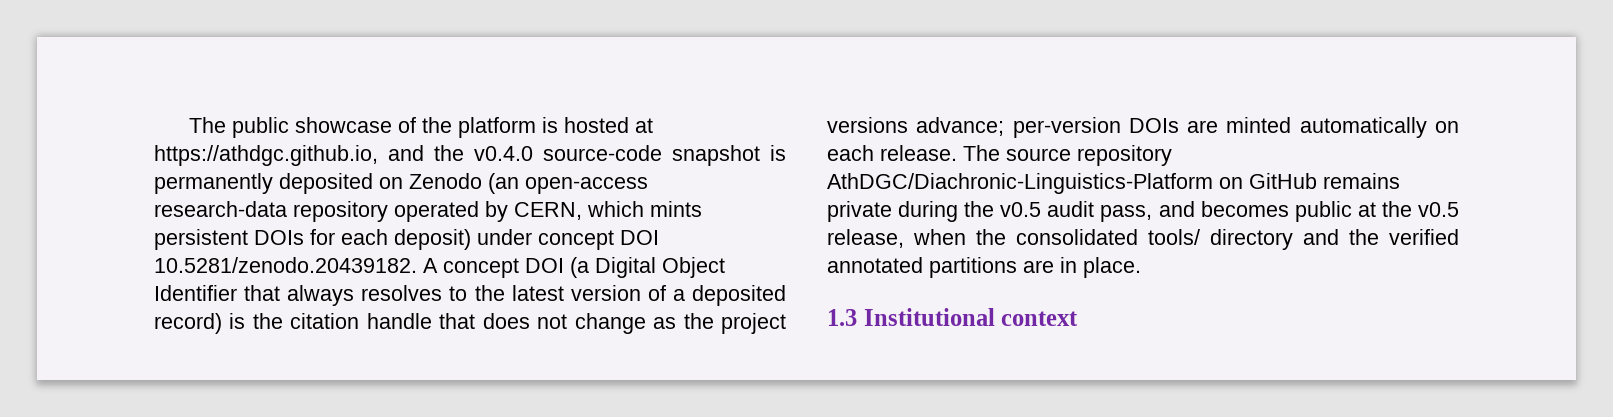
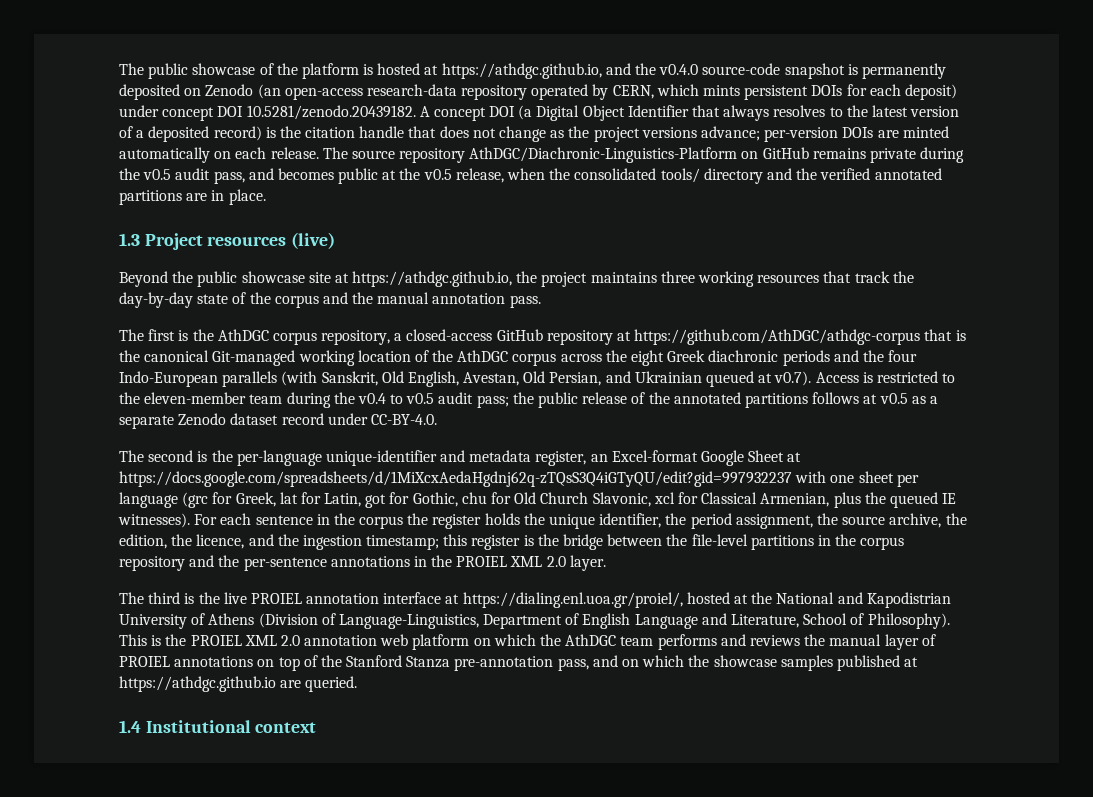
(857, 317) none -> [144,232,336,250] [119,271,914,287] [119,292,541,308] [119,329,966,345] [119,350,918,366] [119,371,956,387] [119,392,938,408] [119,413,437,429] [119,450,802,466] [119,471,919,487] [119,492,957,508] [118,513,967,529] [119,534,905,550] [119,555,606,571] [119,592,951,608] [119,613,950,629] [119,634,936,650] [119,655,919,671] [119,676,358,692] [119,720,141,733] Project resources (live) // Beyond the public showcase site at https://athdgc.github.io, the project maintains three working resources that track the day-by-day state of the corpus and the manual annotation pass. // The first is the AthDGC corpus repository, a closed-access GitHub repository at https://github.com/AthDGC/athdgc-corpus that is the canonical Git-managed working location of the AthDGC corpus across the eight Greek diachronic periods and the four Indo-European parallels (with Sanskrit, Old English, Avestan, Old Persian, and Ukrainian queued at v0.7). Access is restricted to the eleven-member team during the v0.4 to v0.5 audit pass; the public release of the annotated partitions follows at v0.5 as a separate Zenodo dataset record under CC-BY-4.0. // The second is the per-language unique-identifier and metadata register, an Excel-format Google Sheet at https://docs.google.com/spreadsheets/d/1MiXcxAedaHgdnj62q-zTQsS3Q4iGTyQU/edit?gid=997932237 with one sheet per language (grc for Greek, lat for Latin, got for Gothic, chu for Old Church Slavonic, xcl for Classical Armenian, plus the queued IE witnesses). For each sentence in the corpus the register holds the unique identifier, the period assignment, the source archive, the edition, the licence, and the ingestion timestamp; this register is the bridge between the file-level partitions in the corpus repository and the per-sentence annotations in the PROIEL XML 2.0 layer. // The third is the live PROIEL annotation interface at https://dialing.enl.uoa.gr/proiel/, hosted at the National and Kapodistrian University of Athens (Division of Language-Linguistics, Department of English Language and Literature, School of Philosophy). This is the PROIEL XML 2.0 annotation web platform on which the AthDGC team performs and reviews the manual layer of PROIEL annotations on top of the Stanford Stanza pre-annotation pass, and on which the showcase samples published at https://athdgc.github.io are queried. // 1.4

